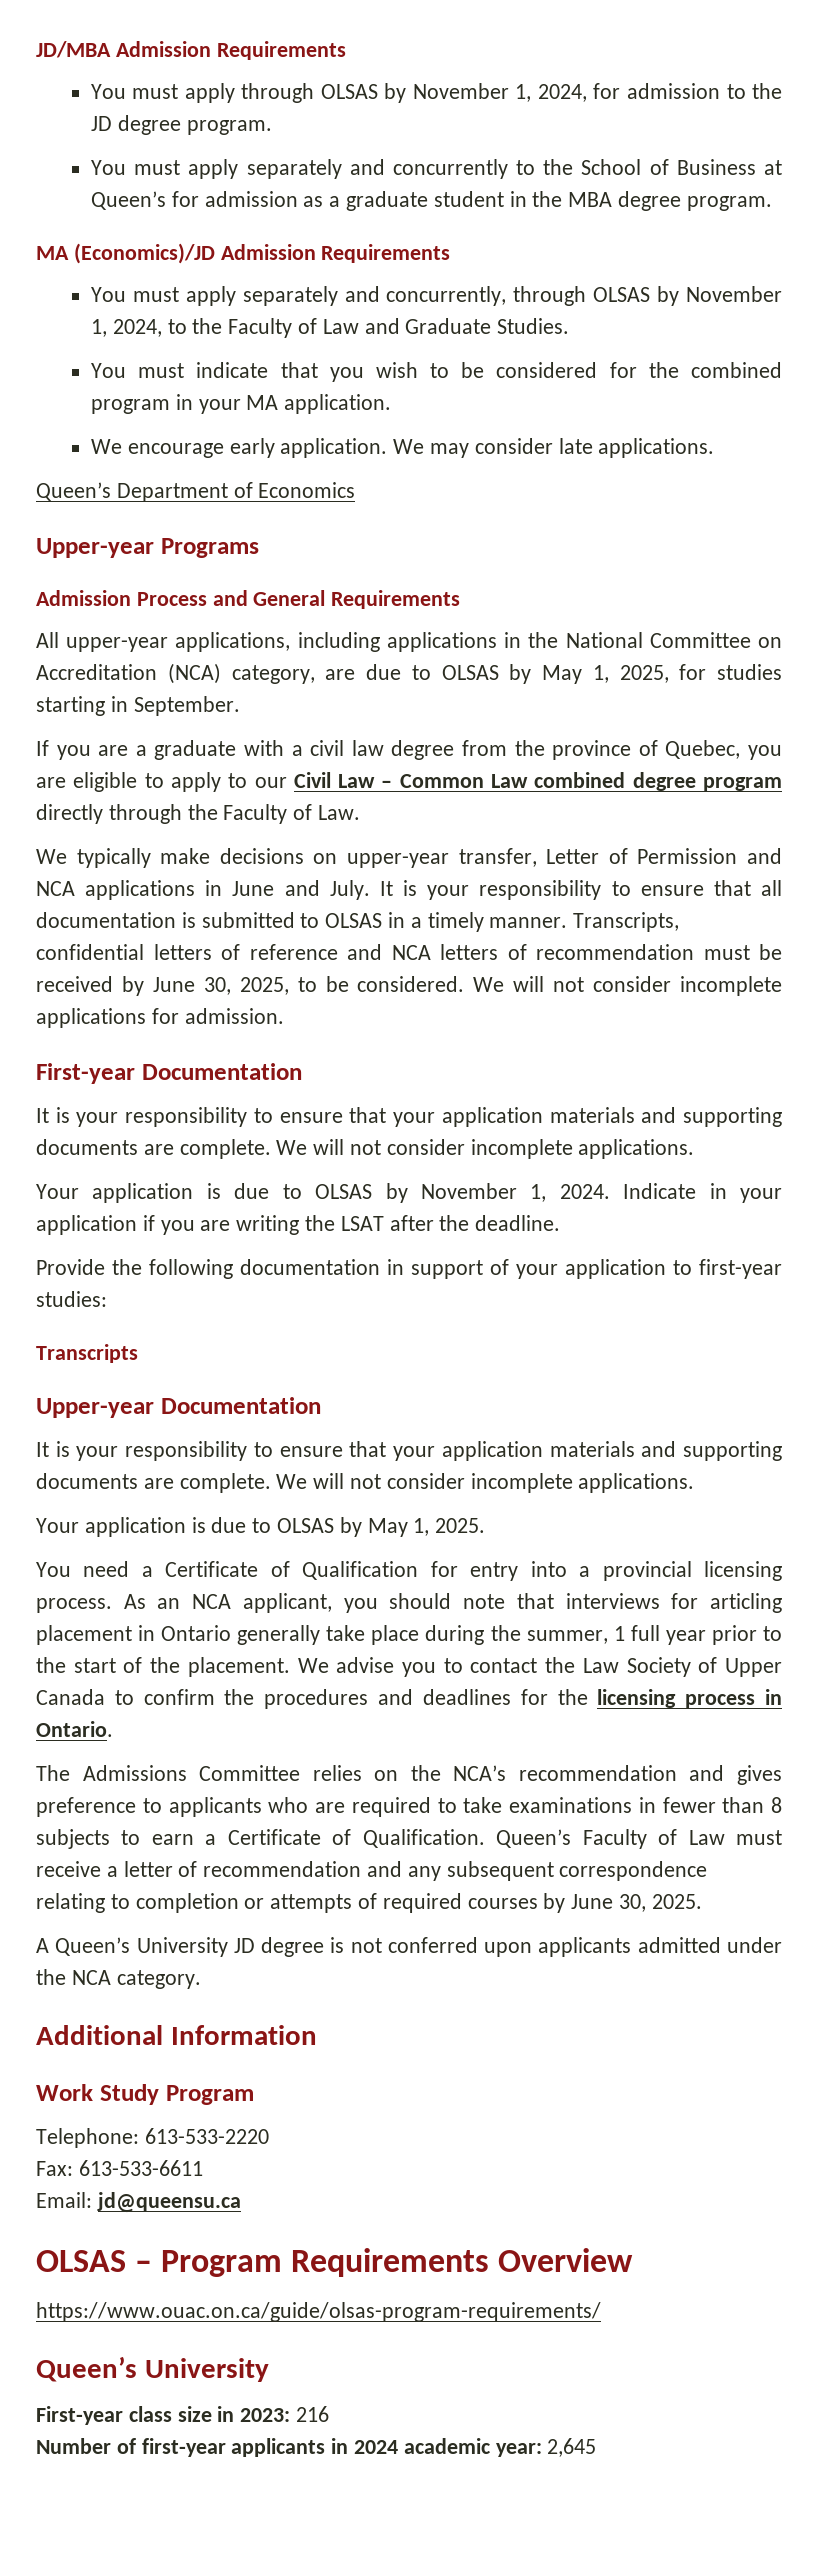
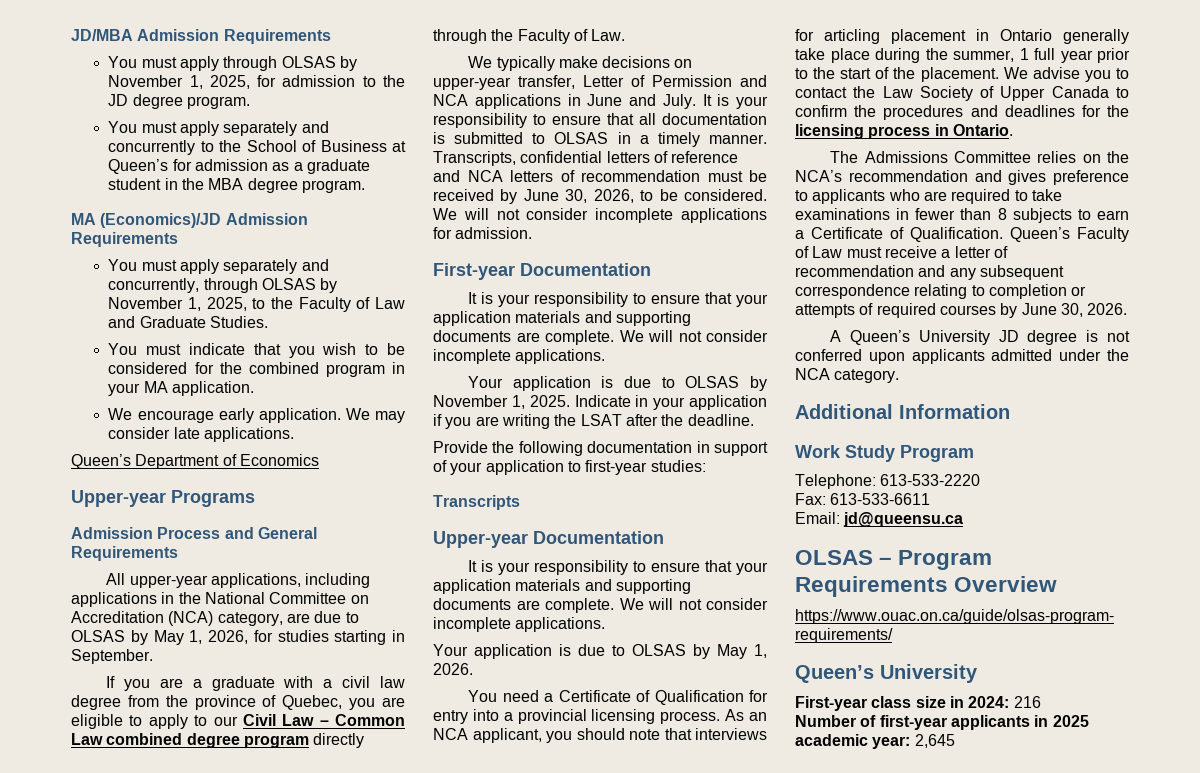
[537,84,587,102] 2024, -> [209,75,250,89] 2025,
[112,319,162,337] 2024, -> [206,297,247,311] 2025,
[619,665,669,683] 2025, -> [208,630,248,644] 2026,
[239,977,289,995] 2025, -> [593,189,634,203] 2026,
[559,1184,610,1199] 2024. -> [529,395,570,407] 2025.
[435,1518,486,1533] 2025. -> [433,663,473,675] 2026.
[651,1894,702,1909] 2025. -> [1087,303,1128,315] 2026.
[240,2408,291,2422] 2023: -> [968,696,1010,708] 2024:
[354,2440,399,2454] 2024 -> [1052,715,1089,727] 2025

